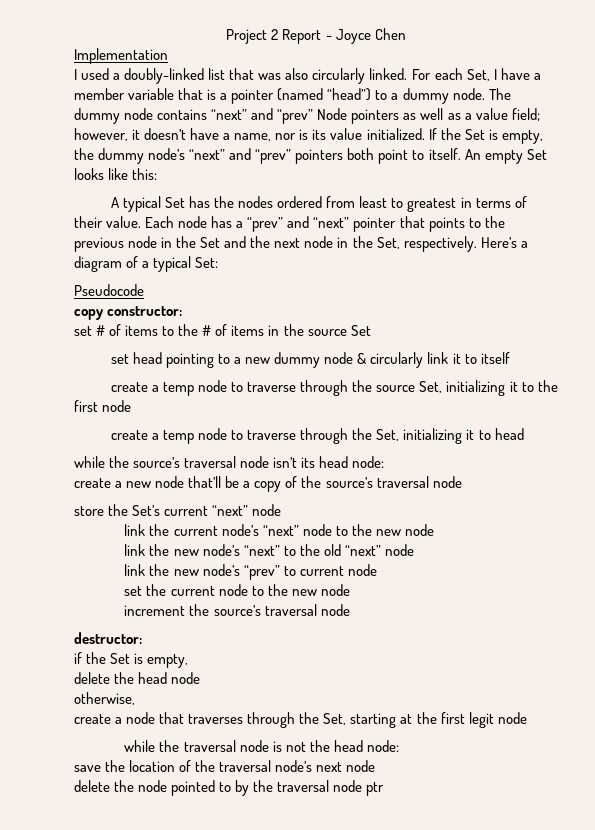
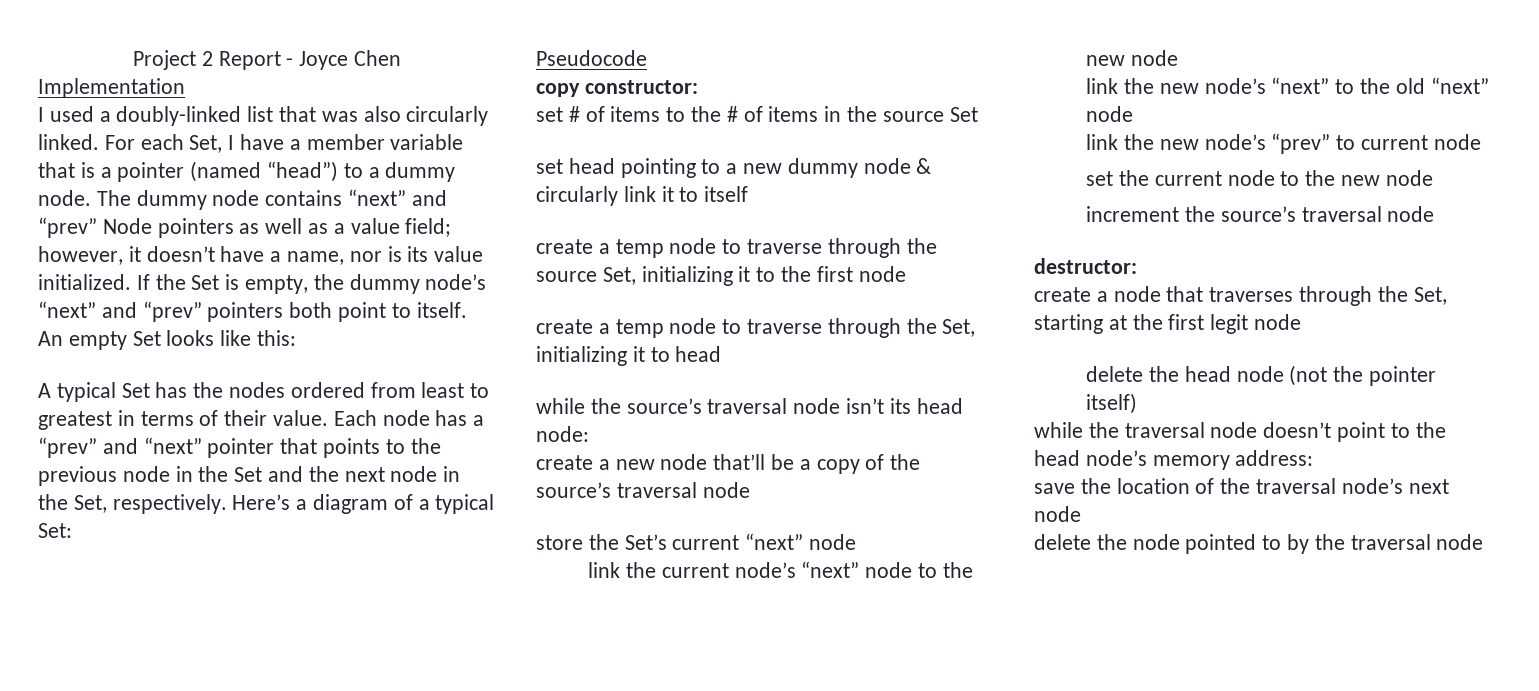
[74,652,189,668] [74,672,201,684] [74,692,135,705] // if the Set is empty, // delete the head node // otherwise, -> (1137, 266) none
[124,740,399,752] while the traversal node is not the head node: -> [1086,365,1437,386] [1086,393,1138,414] [1034,422,1446,442] [1034,450,1314,470] delete the head node (not the pointer itself) // while the traversal node doesn’t point to the head node’s memory address:
[366,782,385,796] ptr -> (1484, 542) none

